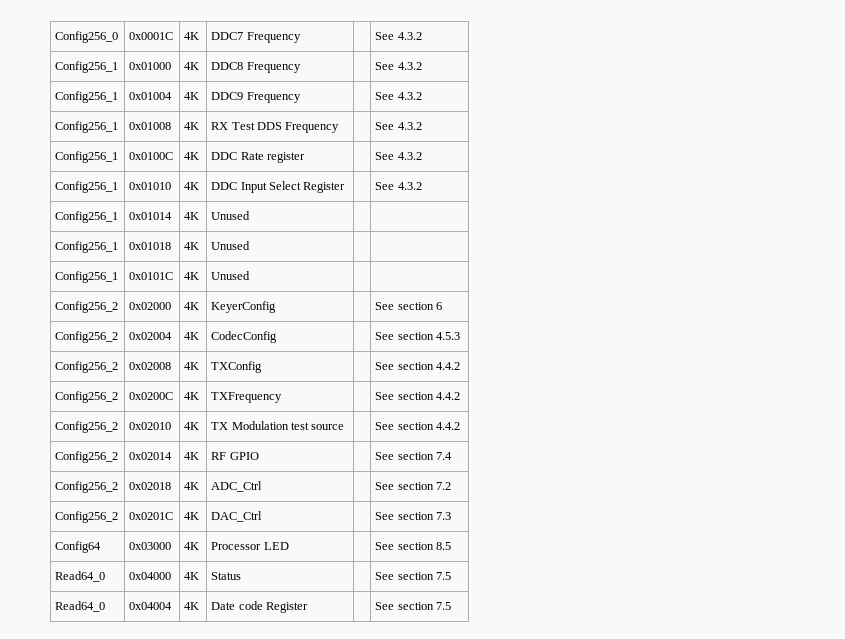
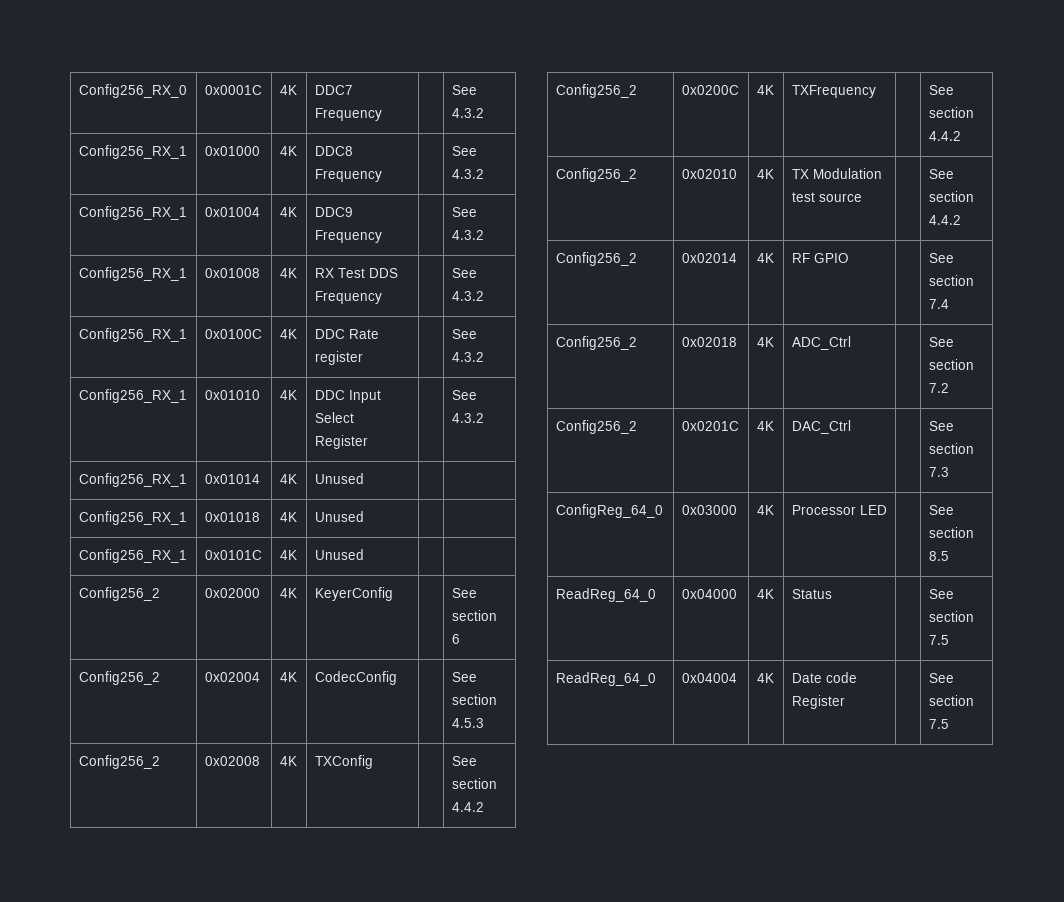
[55,31,119,43] Config256_0 -> [78,84,187,98] Config256_RX_0
[55,61,119,73] Config256_1 -> [78,145,187,159] Config256_RX_1
[55,91,119,103] Config256_1 -> [78,206,187,220] Config256_RX_1
[55,121,119,133] Config256_1 -> [78,267,187,281] Config256_RX_1
[55,151,119,163] Config256_1 -> [78,328,187,342] Config256_RX_1
[55,181,119,193] Config256_1 -> [78,389,187,403] Config256_RX_1
[55,211,119,223] Config256_1 -> [78,473,187,487] Config256_RX_1
[55,241,119,253] Config256_1 -> [78,511,187,525] Config256_RX_1
[55,271,119,283] Config256_1 -> [78,549,187,563] Config256_RX_1
[55,541,102,553] Config64 -> [555,504,663,518] ConfigReg_64_0
[55,571,106,582] Read64_0 -> [555,588,656,602] ReadReg_64_0
[55,601,106,612] Read64_0 -> [555,672,656,686] ReadReg_64_0

